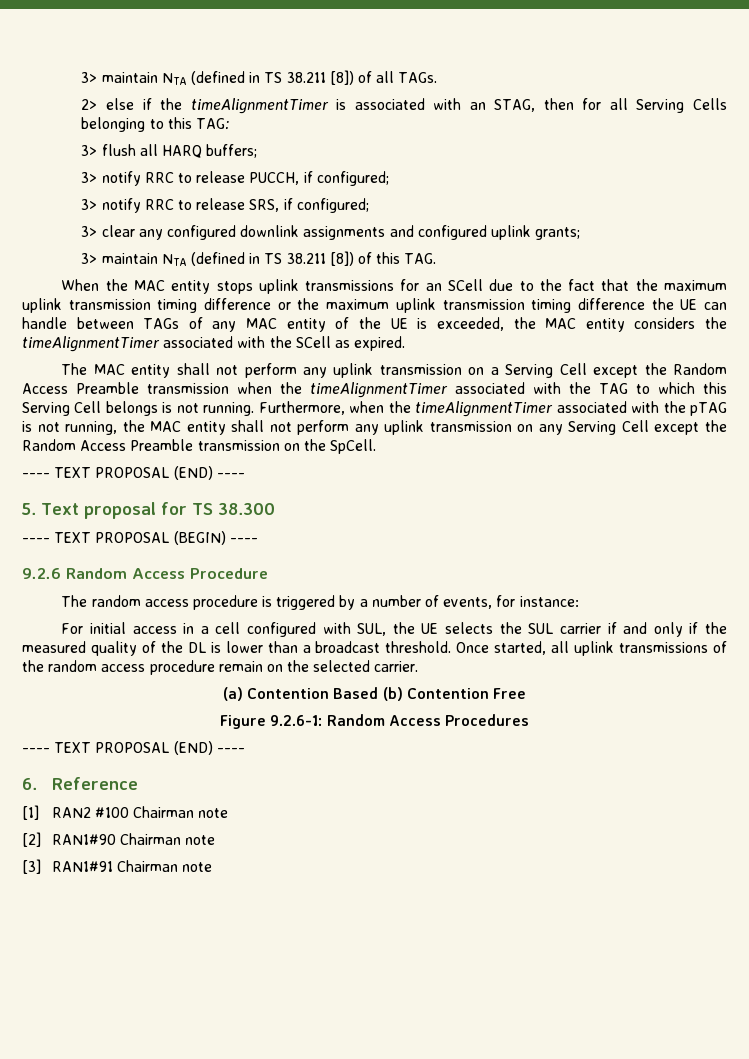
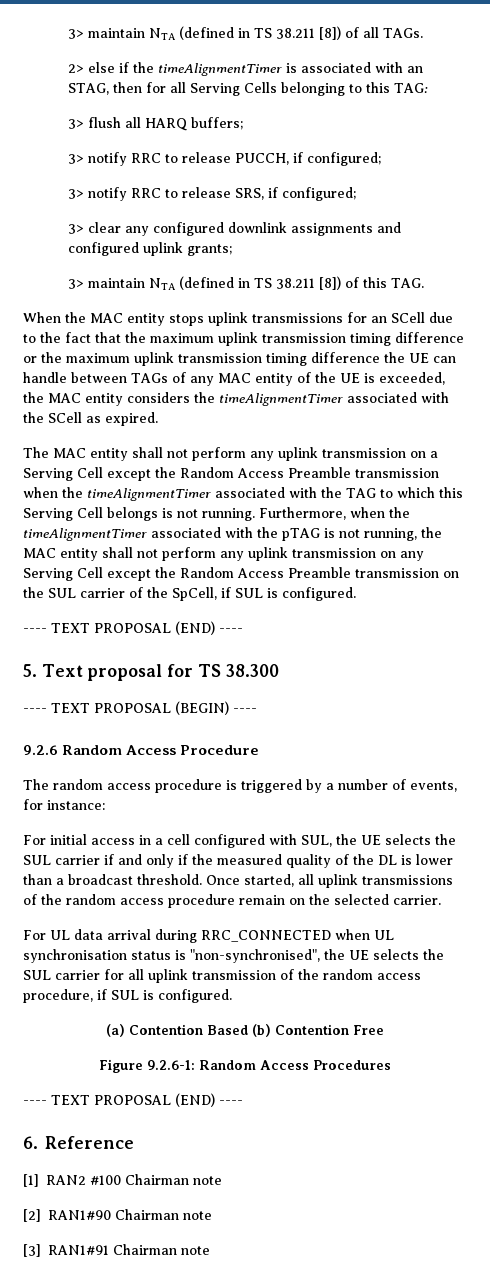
[330,439,377,454] SpCell. -> [48,587,356,601] SUL carrier of the SpCell, if SUL is configured.
(419, 666) none -> [23,929,394,943] [23,949,444,963] [23,969,421,983] [23,989,232,1003] // For UL data arrival during RRC_CONNECTED when UL synchronisation status is "non-synchronised", the UE selects the SUL carrier for all uplink transmission of the random access procedure, if SUL is configured.

